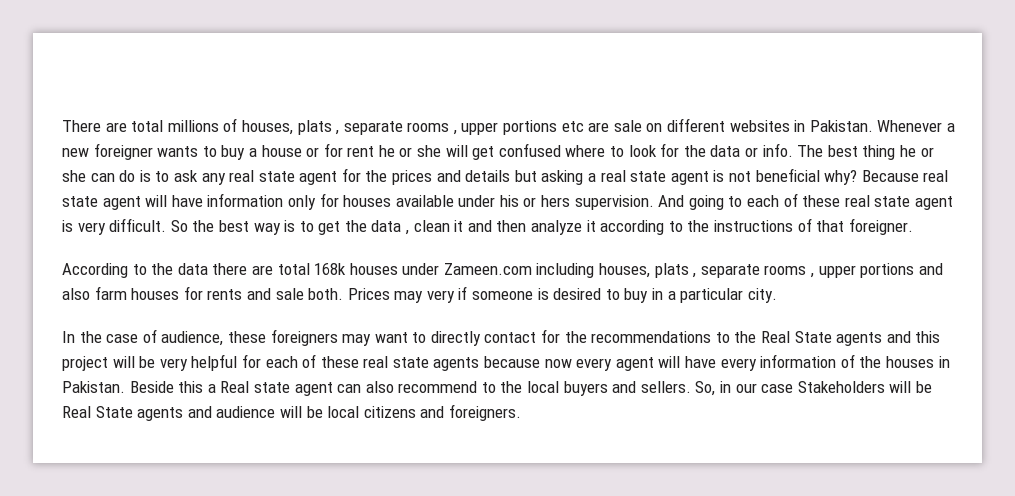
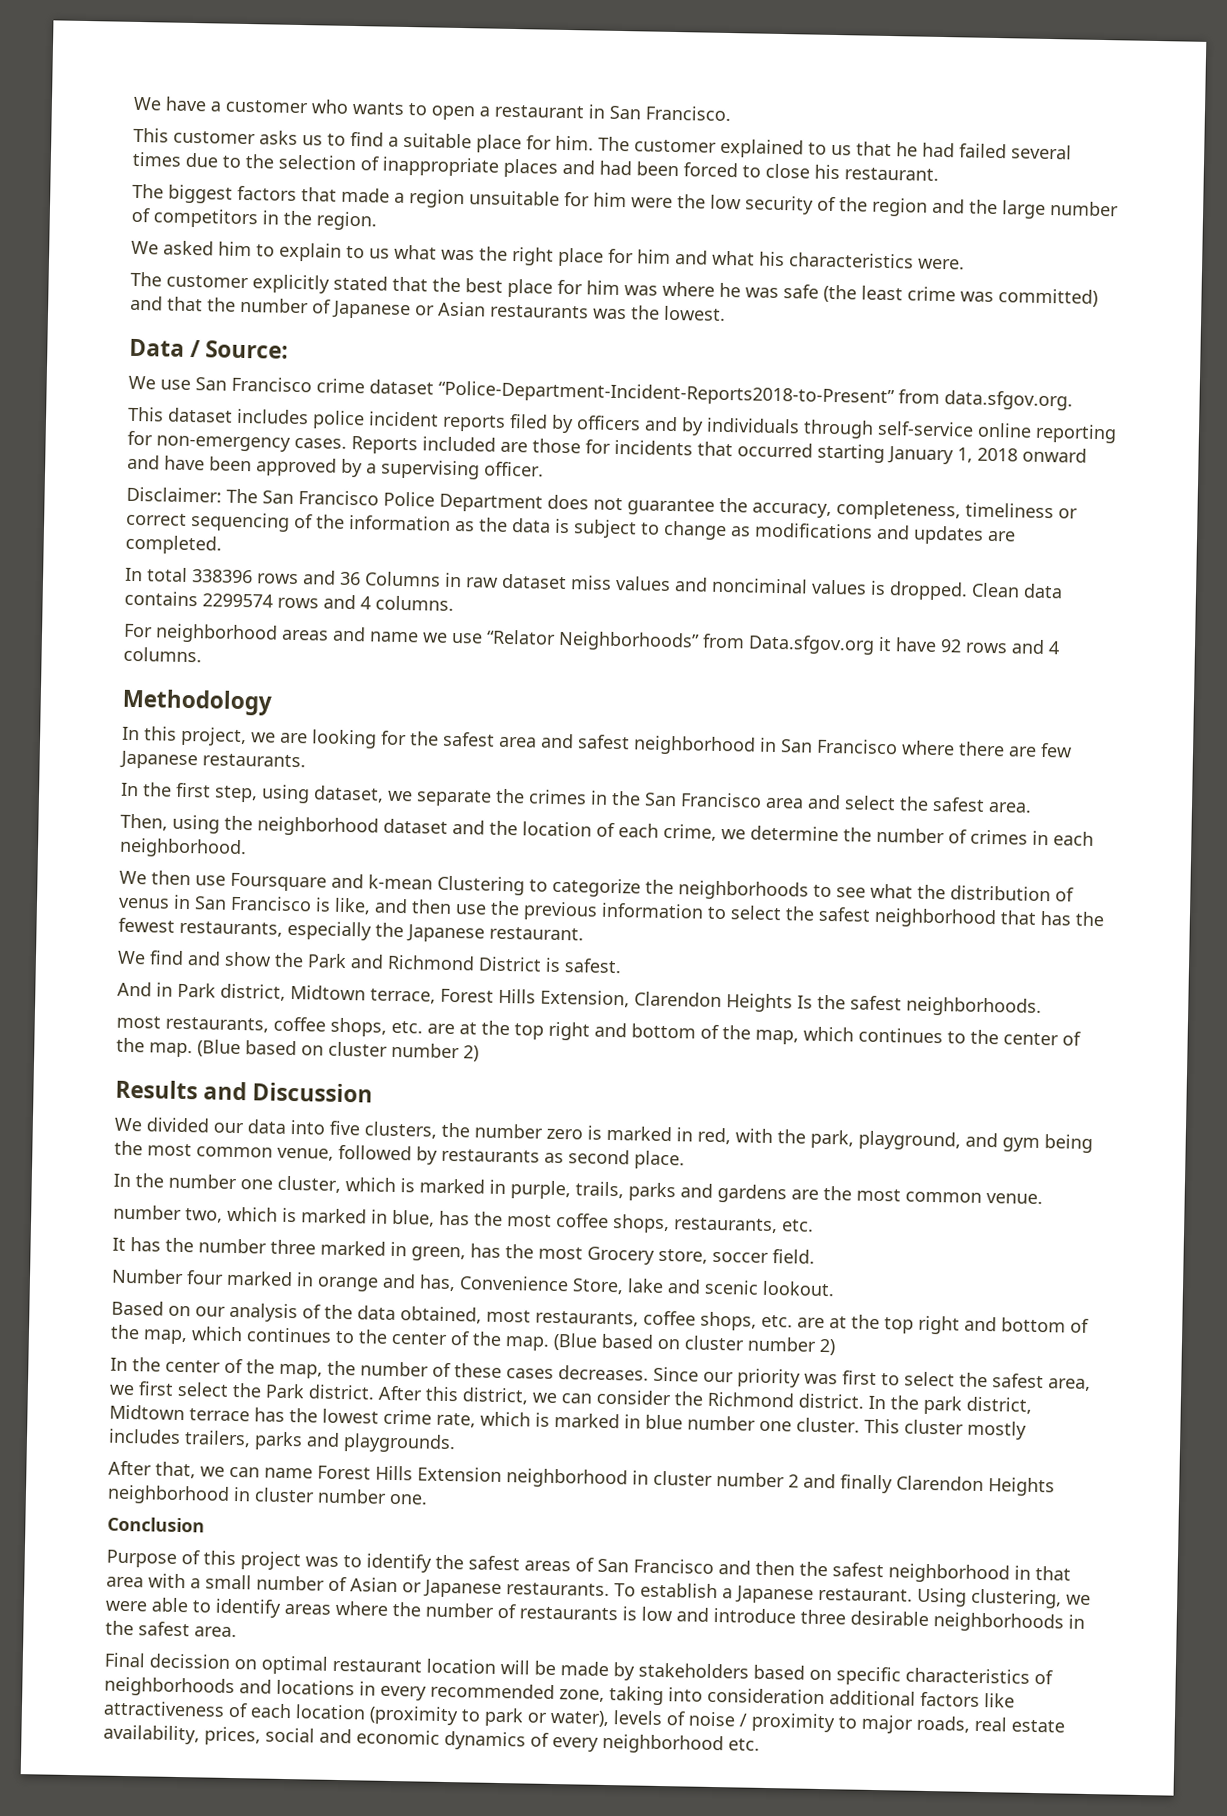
[62,118,955,135] [62,143,934,160] [62,168,949,185] [62,193,953,210] [62,218,913,235] [62,263,943,278] [62,286,777,303] [62,329,941,346] [62,354,950,371] [62,381,932,396] [62,404,521,421] There are total millions of houses, plats , separate rooms , upper portions etc are sale on different websites in Pakistan. Whenever a new foreigner wants to buy a house or for rent he or she will get confused where to look for the data or info. The best thing he or she can do is to ask any real state agent for the prices and details but asking a real state agent is not beneficial why? Because real state agent will have information only for houses available under his or hers supervision. And going to each of these real state agent is very difficult. So the best way is to get the data , clean it and then analyze it according to the instructions of that foreigner. // According to the data there are total 168k houses under Zameen.com including houses, plats , separate rooms , upper portions and also farm houses for rents and sale both. Prices may very if someone is desired to buy in a particular city. // In the case of audience, these foreigners may want to directly contact for the recommendations to the Real State agents and this project will be very helpful for each of these real state agents because now every agent will have every information of the houses in Pakistan. Beside this a Real state agent can also recommend to the local buyers and sellers. So, in our case Stakeholders will be Real State agents and audience will be local citizens and foreigners. -> [133,96,731,122] [133,127,1072,160] [132,151,939,181] [132,183,1119,219] [131,207,377,231] [131,240,965,270] [130,271,1098,307] [130,295,726,321] [129,338,289,359] [128,375,1073,411] [128,406,1117,444] [127,430,1087,465] [127,454,544,480] [126,486,1078,521] [126,512,1016,545] [125,534,222,555] [125,567,1063,601] [124,590,454,611] [123,623,1060,655] [123,646,202,663] [122,688,272,716] [122,726,1072,758] [119,750,306,770] [121,782,1032,813] [120,813,1094,846] [119,837,247,859] [119,870,1074,902] [118,894,1105,929] [118,917,584,943] [117,950,622,974] [117,981,1042,1018] [116,1015,1081,1046] [116,1037,479,1062] [115,1079,374,1103] [114,1117,1093,1153] [114,1140,685,1170] [113,1173,1043,1205] [113,1204,814,1234] [112,1237,815,1265] [111,1268,835,1297] [111,1300,1089,1335] [110,1324,835,1356] [110,1357,1091,1391] [109,1381,1032,1415] [109,1404,1027,1440] [108,1428,456,1454] [108,1460,1055,1497] [107,1484,428,1505] [107,1516,205,1533] [106,1549,1071,1584] [106,1573,1091,1609] [105,1597,1085,1633] [105,1620,237,1638] [104,1652,1053,1686] [104,1676,1015,1708] [103,1700,1065,1734] [103,1724,760,1755] We have a customer who wants to open a restaurant in San Francisco. // This customer asks us to find a suitable place for him. The customer explained to us that he had failed several times due to the selection of inappropriate places and had been forced to close his restaurant. // The biggest factors that made a region unsuitable for him were the low security of the region and the large number of competitors in the region. // We asked him to explain to us what was the right place for him and what his characteristics were. // The customer explicitly stated that the best place for him was where he was safe (the least crime was committed) and that the number of Japanese or Asian restaurants was the lowest. // Data / Source: // We use San Francisco crime dataset “Police-Department-Incident-Reports2018-to-Present” from data.sfgov.org. // This dataset includes police incident reports filed by officers and by individuals through self-service online reporting for non-emergency cases. Reports included are those for incidents that occurred starting January 1, 2018 onward and have been approved by a supervising officer. // Disclaimer: The San Francisco Police Department does not guarantee the accuracy, completeness, timeliness or correct sequencing of the information as the data is subject to change as modifications and updates are completed. // In total 338396 rows and 36 Columns in raw dataset miss values and nonciminal values is dropped. Clean data contains 2299574 rows and 4 columns. // For neighborhood areas and name we use “Relator Neighborhoods” from Data.sfgov.org it have 92 rows and 4 columns. // Methodology // In this project, we are looking for the safest area and safest neighborhood in San Francisco where there are few Japanese restaurants. // In the first step, using dataset, we separate the crimes in the San Francisco area and select the safest area. // Then, using the neighborhood dataset and the location of each crime, we determine the number of crimes in each neighborhood. // We then use Foursquare and k-mean Clustering to categorize the neighborhoods to see what the distribution of venus in San Francisco is like, and then use the previous information to select the safest neighborhood that has the fewest restaurants, especially the Japanese restaurant. // We find and show the Park and Richmond District is safest. // And in Park district, Midtown terrace, Forest Hills Extension, Clarendon Heights Is the safest neighborhoods. // most restaurants, coffee shops, etc. are at the top right and bottom of the map, which continues to the center of the map. (Blue based on cluster number 2) // Results and Discussion // We divided our data into five clusters, the number zero is marked in red, with the park, playground, and gym being the most common venue, followed by restaurants as second place. // In the number one cluster, which is marked in purple, trails, parks and gardens are the most common venue. // number two, which is marked in blue, has the most coffee shops, restaurants, etc. // It has the number three marked in green, has the most Grocery store, soccer field. // Number four marked in orange and has, Convenience Store, lake and scenic lookout. // Based on our analysis of the data obtained, most restaurants, coffee shops, etc. are at the top right and bottom of the map, which continues to the center of the map. (Blue based on cluster number 2) // In the center of the map, the number of these cases decreases. Since our priority was first to select the safest area, we first select the Park district. After this district, we can consider the Richmond district. In the park district, Midtown terrace has the lowest crime rate, which is marked in blue number one cluster. This cluster mostly includes trailers, parks and playgrounds. // After that, we can name Forest Hills Extension neighborhood in cluster number 2 and finally Clarendon Heights neighborhood in cluster number one. // Conclusion // Purpose of this project was to identify the safest areas of San Francisco and then the safest neighborhood in that area with a small number of Asian or Japanese restaurants. To establish a Japanese restaurant. Using clustering, we were able to identify areas where the number of restaurants is low and introduce three desirable neighborhoods in the safest area. // Final decission on optimal restaurant location will be made by stakeholders based on specific characteristics of neighborhoods and locations in every recommended zone, taking into consideration additional factors like attractiveness of each location (proximity to park or water), levels of noise / proximity to major roads, real estate availability, prices, social and economic dynamics of every neighborhood etc.

